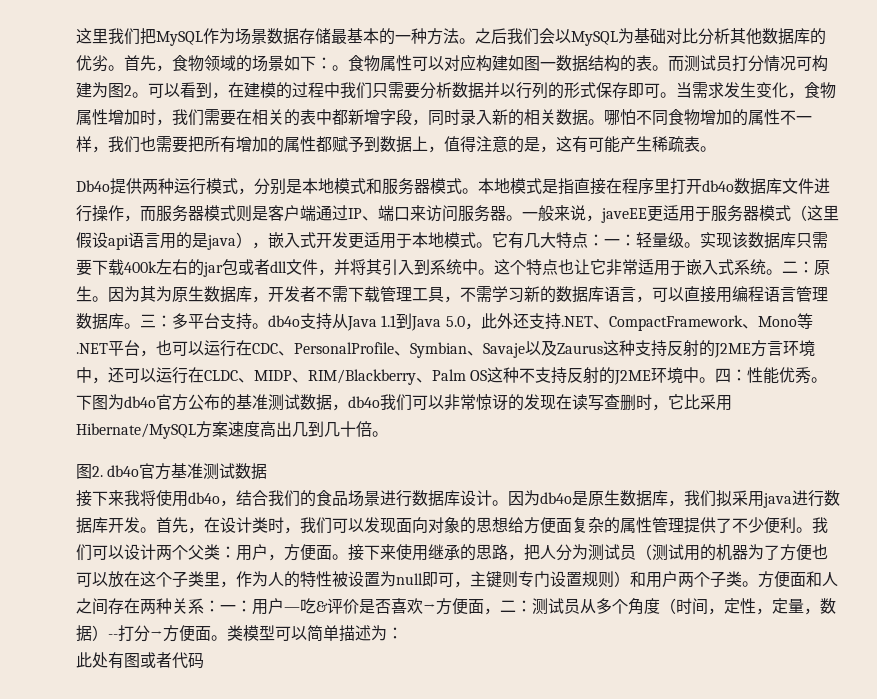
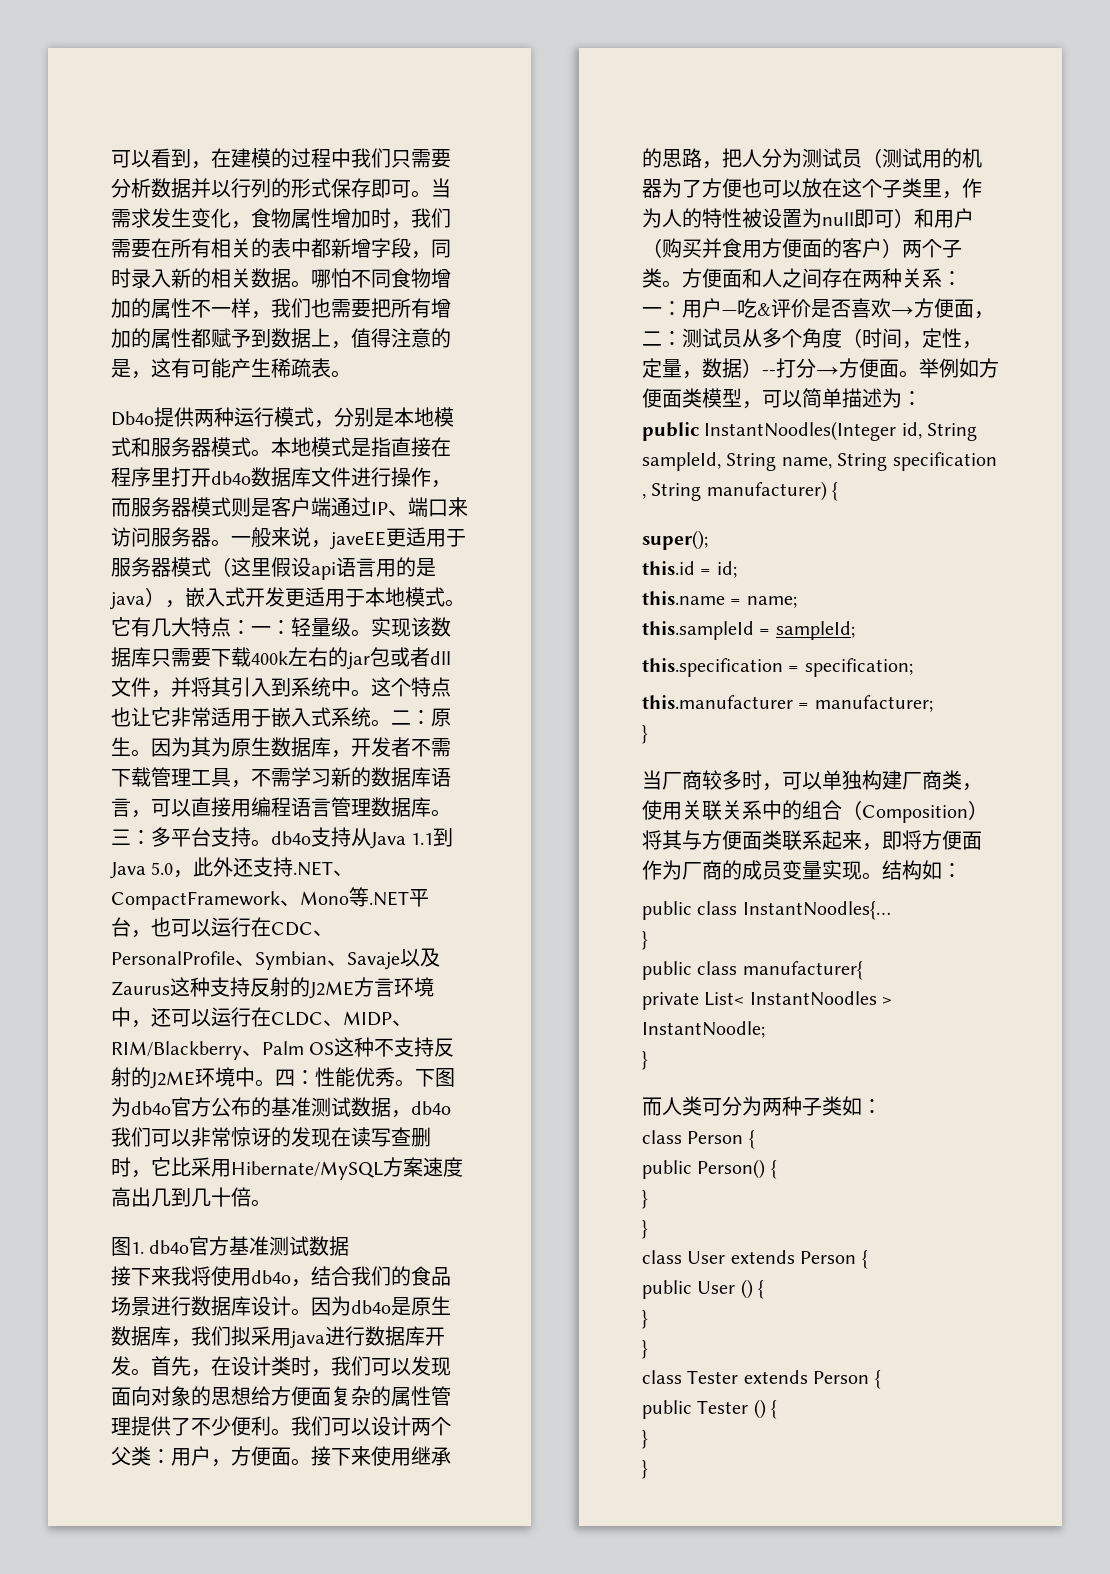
[76,28,826,46] [76,54,828,72] [76,82,148,98] 这里我们把MySQL作为场景数据存储最基本的一种方法。之后我们会以MySQL为基础对比分析其他数据库的优劣。首先，食物领域的场景如下：。食物属性可以对应构建如图一数据结构的表。而测试员打分情况可构建为图2。 -> (111, 159) none
(252, 117) none -> [171,238,211,258] 所有
[92,466,103,477] 2. -> [131,1242,144,1254] 1.
[454,571,678,588] ，主键则专门设置规则）和用户 -> [894,208,974,228] [642,238,902,258] ）和用户（购买并食用方便面的客户）
[227,625,275,641] 类模型 -> [919,358,999,378] [642,388,762,409] 举例如方便面类模型，
[76,652,204,669] 此处有图或者代码 -> [642,421,978,441] [642,452,997,471] [642,481,839,501] [642,530,708,550] [642,561,737,578] [642,591,797,608] [642,621,855,640] [642,658,913,677] [642,695,933,712] [642,725,648,744] [642,770,982,791] [642,800,988,823] [642,830,982,851] [642,860,962,880] [642,901,891,920] [642,931,648,950] [642,961,863,980] [642,991,893,1010] [642,1021,765,1038] [642,1051,648,1070] [642,1096,882,1116] [642,1130,755,1149] [642,1159,777,1179] [642,1190,648,1209] [642,1220,648,1239] [642,1250,868,1269] [642,1279,765,1299] [642,1310,648,1329] [642,1340,648,1359] [642,1370,881,1389] [642,1399,778,1419] [642,1430,648,1449] [642,1460,648,1479] public InstantNoodles(Integer id, String sampleId, String name, String specification , String manufacturer) { // super(); // this.id = id; // this.name = name; // this.sampleId = sampleId; // this.specification = specification; // this.manufacturer = manufacturer; // } // 当厂商较多时，可以单独构建厂商类，使用关联关系中的组合（Composition）将其与方便面类联系起来，即将方便面作为厂商的成员变量实现。结构如： // public class InstantNoodles{… // } // public class manufacturer{ // private List< InstantNoodles > InstantNoodle; // } // 而人类可分为两种子类如： // class Person { // public Person() { // } // } // class User extends Person { // public User () { // } // } // class Tester extends Person { // public Tester () { // } // }

